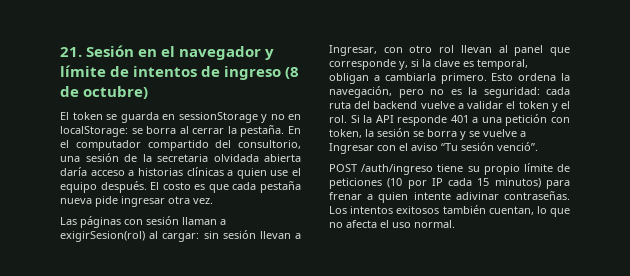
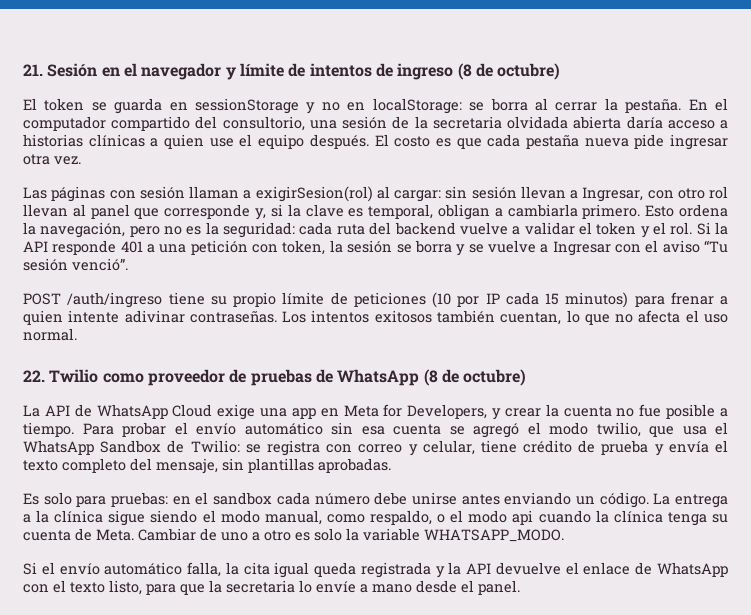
(455, 224) none -> [23,369,527,386] [23,404,729,420] [23,422,728,438] [23,440,728,456] [23,458,391,474] [23,492,728,508] [23,510,728,526] [23,528,564,542] [23,562,728,578] [23,580,520,595] // 22. Twilio como proveedor de pruebas de WhatsApp (8 de octubre) // La API de WhatsApp Cloud exige una app en Meta for Developers, y crear la cuenta no fue posible a tiempo. Para probar el envío automático sin esa cuenta se agregó el modo twilio, que usa el WhatsApp Sandbox de Twilio: se registra con correo y celular, tiene crédito de prueba y envía el texto completo del mensaje, sin plantillas aprobadas. // Es solo para pruebas: en el sandbox cada número debe unirse antes enviando un código. La entrega a la clínica sigue siendo el modo manual, como respaldo, o el modo api cuando la clínica tenga su cuenta de Meta. Cambiar de uno a otro es solo la variable WHATSAPP_MODO. // Si el envío automático falla, la cita igual queda registrada y la API devuelve el enlace de WhatsApp con el texto listo, para que la secretaria lo envíe a mano desde el panel.

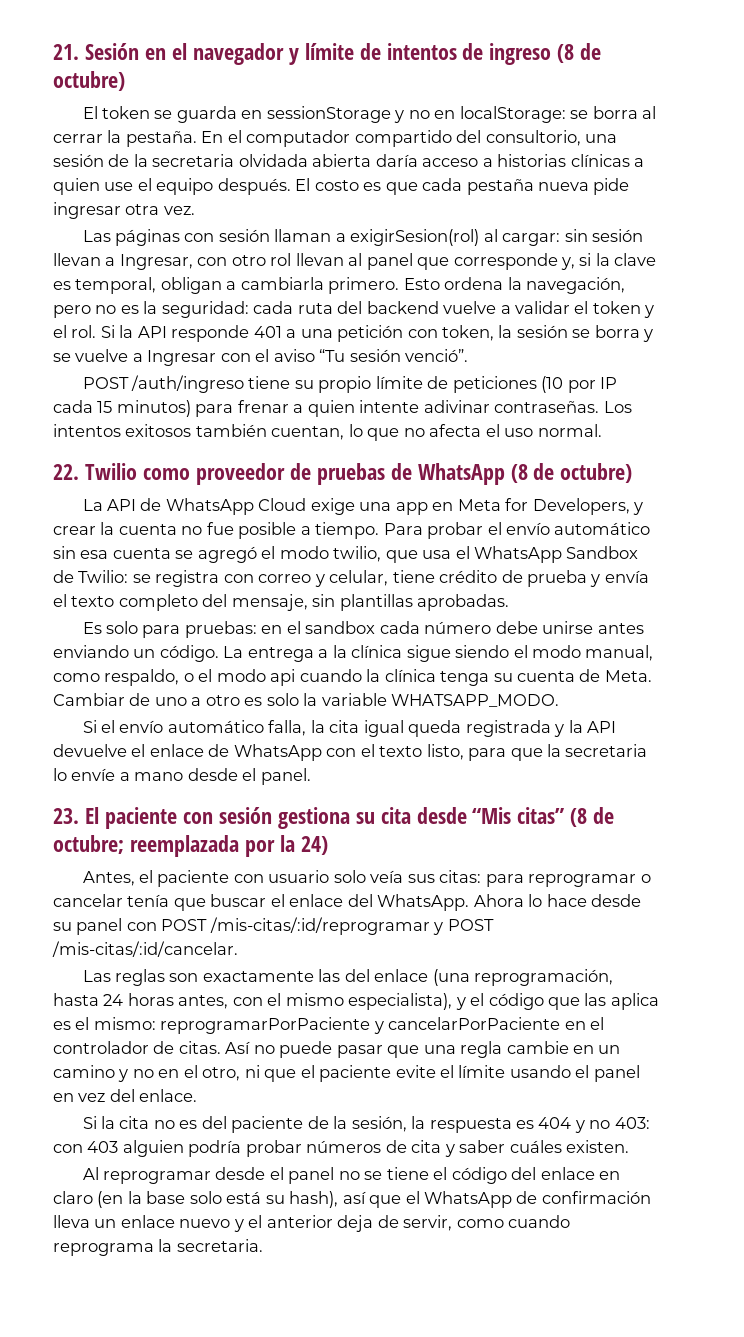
(520, 587) none -> [53,807,615,829] [53,835,328,857] [82,870,651,887] [53,894,642,911] [53,917,494,935] [52,941,238,957] [82,969,614,986] [53,993,659,1010] [53,1017,605,1034] [53,1041,621,1058] [53,1065,640,1082] [53,1089,198,1102] [82,1116,650,1133] [53,1140,630,1157] [82,1167,620,1184] [53,1191,651,1208] [53,1215,571,1232] [53,1239,263,1256] // 23. El paciente con sesión gestiona su cita desde “Mis citas” (8 de octubre; reemplazada por la 24) // Antes, el paciente con usuario solo veía sus citas: para reprogramar o cancelar tenía que buscar el enlace del WhatsApp. Ahora lo hace desde su panel con POST /mis-citas/:id/reprogramar y POST /mis-citas/:id/cancelar. // Las reglas son exactamente las del enlace (una reprogramación, hasta 24 horas antes, con el mismo especialista), y el código que las aplica es el mismo: reprogramarPorPaciente y cancelarPorPaciente en el controlador de citas. Así no puede pasar que una regla cambie en un camino y no en el otro, ni que el paciente evite el límite usando el panel en vez del enlace. // Si la cita no es del paciente de la sesión, la respuesta es 404 y no 403: con 403 alguien podría probar números de cita y saber cuáles existen. // Al reprogramar desde el panel no se tiene el código del enlace en claro (en la base solo está su hash), así que el WhatsApp de confirmación lleva un enlace nuevo y el anterior deja de servir, como cuando reprograma la secretaria.

